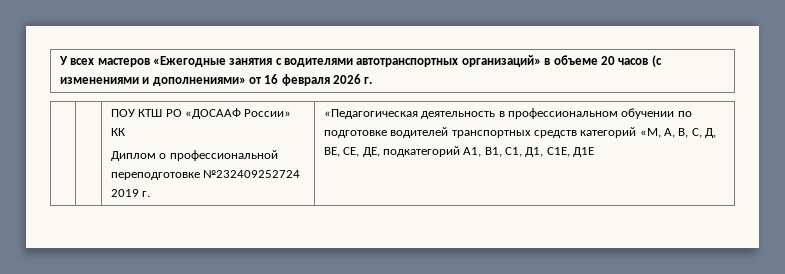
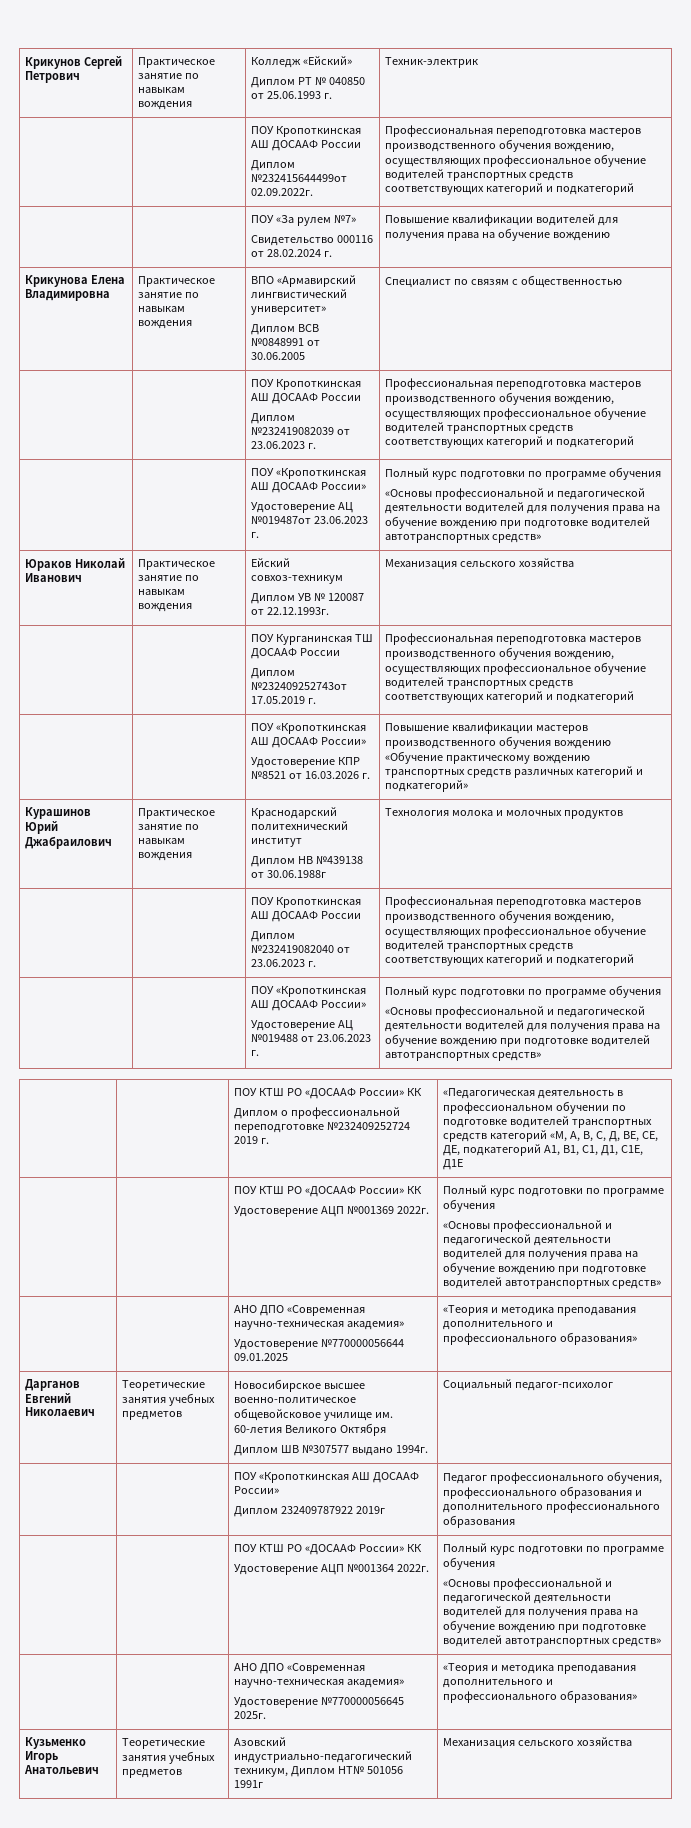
[58,55,662,67] [59,74,373,86] У всех мастеров «Ежегодные занятия с водителями автотранспортных организаций» в объеме 20 часов (с изменениями и дополнениями» от 16 февраля 2026 г. -> [25,56,123,69] [25,71,81,83] [138,57,216,68] [138,73,200,79] [138,87,186,93] [138,101,193,110] [251,56,353,68] [251,77,366,88] [251,91,333,99] [385,57,479,68] [251,126,362,137] [251,140,362,151] [251,160,296,171] [251,174,348,182] [251,188,314,196] [385,125,642,137] [385,139,615,152] [385,154,647,167] [385,169,574,181] [385,183,635,195] [251,215,357,226] [251,235,374,246] [251,249,333,257] [385,214,619,226] [385,228,611,241] [25,275,126,287] [25,289,111,301] [138,276,216,287] [138,292,200,298] [138,306,186,312] [138,320,193,329] [251,275,357,287] [251,289,348,298] [251,306,327,315] [251,324,320,335] [251,338,321,346] [251,352,306,360] [385,275,623,288] [251,379,362,390] [251,393,362,404] [251,413,296,424] [251,427,351,435] [251,441,317,449] [385,378,642,390] [385,392,615,405] [385,407,647,420] [385,422,574,434] [385,436,635,448] [251,468,367,479] [251,482,367,493] [251,502,354,513] [251,516,369,524] [251,532,260,538] [385,467,661,480] [385,488,646,500] [385,502,660,514] [385,516,651,529] [385,534,542,543] [25,558,126,571] [25,573,83,582] [138,559,216,570] [138,575,200,581] [138,589,186,595] [138,603,193,612] [251,558,291,567] [251,575,344,584] [251,593,365,604] [251,607,330,615] [385,558,575,570] [251,634,374,645] [251,648,341,659] [251,668,296,679] [251,682,348,690] [251,696,317,704] [385,633,642,645] [385,647,615,660] [385,662,647,675] [385,677,574,689] [385,691,635,703] [251,723,367,734] [251,737,367,748] [251,757,361,768] [251,771,371,779] [385,722,589,734] [385,736,612,749] [385,751,591,764] [385,766,644,778] [385,780,469,792] [25,807,92,819] [25,821,59,834] [25,836,113,849] [138,808,216,819] [138,824,200,830] [138,838,186,844] [138,852,193,861] [251,807,338,819] [251,821,349,830] [251,838,303,847] [251,856,364,867] [251,870,327,878] [385,808,624,819] [251,897,362,908] [251,911,362,922] [251,931,296,942] [251,945,351,953] [251,959,317,967] [385,896,642,908] [385,910,615,923] [385,925,647,938] [385,940,574,952] [385,954,635,966] [251,986,367,997] [251,1000,367,1011] [251,1020,354,1031] [251,1034,372,1042] [251,1050,260,1056] [385,985,661,998] [385,1006,646,1018] [385,1020,660,1032] [385,1034,651,1047] [385,1052,542,1061] Крикунов Сергей Петрович | Практическое занятие по навыкам вождения | Колледж «Ейский» // Диплом РТ № 040850 от 25.06.1993 г. | Техник-электрик // | | ПОУ Кропоткинская АШ ДОСААФ России // Диплом №232415644499от 02.09.2022г. | Профессиональная переподготовка мастеров производственного обучения вождению, осуществляющих профессиональное обучение водителей транспортных средств соответствующих категорий и подкатегорий // | | ПОУ «За рулем №7» // Свидетельство 000116 от 28.02.2024 г. | Повышение квалификации водителей для получения права на обучение вождению // Крикунова Елена Владимировна | Практическое занятие по навыкам вождения | ВПО «Армавирский лингвистический университет» // Диплом ВСВ №0848991 от 30.06.2005 | Специалист по связям с общественностью // | | ПОУ Кропоткинская АШ ДОСААФ России // Диплом №232419082039 от 23.06.2023 г. | Профессиональная переподготовка мастеров производственного обучения вождению, осуществляющих профессиональное обучение водителей транспортных средств соответствующих категорий и подкатегорий // | | ПОУ «Кропоткинская АШ ДОСААФ России» // Удостоверение АЦ №019487от 23.06.2023 г. | Полный курс подготовки по программе обучения // «Основы профессиональной и педагогической деятельности водителей для получения права на обучение вождению при подготовке водителей автотранспортных средств» // Юраков Николай Иванович | Практическое занятие по навыкам вождения | Ейский совхоз-техникум // Диплом УВ № 120087 от 22.12.1993г. | Механизация сельского хозяйства // | | ПОУ Курганинская ТШ ДОСААФ России // Диплом №232409252743от 17.05.2019 г. | Профессиональная переподготовка мастеров производственного обучения вождению, осуществляющих профессиональное обучение водителей транспортных средств соответствующих категорий и подкатегорий // | | ПОУ «Кропоткинская АШ ДОСААФ России» // Удостоверение КПР №8521 от 16.03.2026 г. | Повышение квалификации мастеров производственного обучения вождению «Обучение практическому вождению транспортных средств различных категорий и подкатегорий» // Курашинов Юрий Джабраилович | Практическое занятие по навыкам вождения | Краснодарский политехнический институт // Диплом НВ №439138 от 30.06.1988г | Технология молока и молочных продуктов // | | ПОУ Кропоткинская АШ ДОСААФ России // Диплом №232419082040 от 23.06.2023 г. | Профессиональная переподготовка мастеров производственного обучения вождению, осуществляющих профессиональное обучение водителей транспортных средств соответствующих категорий и подкатегорий // | | ПОУ «Кропоткинская АШ ДОСААФ России» // Удостоверение АЦ №019488 от 23.06.2023 г. | Полный курс подготовки по программе обучения // «Основы профессиональной и педагогической деятельности водителей для получения права на обучение вождению при подготовке водителей автотранспортных средств»
(595, 152) none -> [234,1186,422,1197] [234,1206,430,1217] [443,1185,665,1197] [443,1199,496,1212] [443,1220,613,1232] [443,1234,612,1246] [443,1248,639,1260] [443,1262,647,1275] [443,1277,662,1289] [234,1305,366,1316] [234,1321,405,1330] [234,1339,405,1350] [234,1353,289,1361] [443,1305,637,1316] [443,1321,554,1330] [443,1332,638,1345] [25,1379,81,1391] [25,1393,72,1403] [25,1407,96,1416] [122,1380,206,1391] [122,1393,216,1406] [122,1411,183,1420] [234,1379,366,1392] [234,1397,357,1403] [234,1408,394,1421] [234,1423,387,1436] [234,1445,429,1456] [443,1379,614,1391] [234,1472,420,1483] [234,1486,280,1494] [234,1506,386,1517] [443,1471,663,1484] [443,1486,643,1499] [443,1501,661,1513] [443,1515,516,1528] [234,1544,422,1555] [234,1564,430,1575] [443,1543,665,1555] [443,1557,496,1570] [443,1578,613,1590] [443,1592,612,1604] [443,1606,639,1618] [443,1620,647,1633] [443,1635,662,1647] [234,1663,366,1674] [234,1679,405,1688] [234,1697,405,1708] [234,1711,267,1719] [443,1663,637,1674] [443,1679,554,1688] [443,1690,638,1703] [25,1737,87,1749] [25,1751,59,1763] [24,1765,100,1774] [122,1738,206,1749] [122,1751,216,1764] [122,1769,183,1778] [234,1737,287,1746] [234,1751,413,1763] [234,1766,404,1777] [234,1780,264,1788] [443,1737,633,1749] // | | ПОУ КТШ РО «ДОСААФ России» КК // Удостоверение АЦП №001369 2022г. | Полный курс подготовки по программе обучения // «Основы профессиональной и педагогической деятельности водителей для получения права на обучение вождению при подготовке водителей автотранспортных средств» // | | АНО ДПО «Современная научно-техническая академия» // Удостоверение №770000056644 09.01.2025 | «Теория и методика преподавания дополнительного и профессионального образования» // Дарганов Евгений Николаевич | Теоретические занятия учебных предметов | Новосибирское высшее военно-политическое общевойсковое училище им. 60-летия Великого Октября // Диплом ШВ №307577 выдано 1994г. | Социальный педагог-психолог // | | ПОУ «Кропоткинская АШ ДОСААФ России» // Диплом 232409787922 2019г | Педагог профессионального обучения, профессионального образования и дополнительного профессионального образования // | | ПОУ КТШ РО «ДОСААФ России» КК // Удостоверение АЦП №001364 2022г. | Полный курс подготовки по программе обучения // «Основы профессиональной и педагогической деятельности водителей для получения права на обучение вождению при подготовке водителей автотранспортных средств» // | | АНО ДПО «Современная научно-техническая академия» // Удостоверение №770000056645 2025г. | «Теория и методика преподавания дополнительного и профессионального образования» // Кузьменко Игорь Анатольевич | Теоретические занятия учебных предметов | Азовский индустриально-педагогический техникум, Диплом НТ№ 501056 1991г | Механизация сельского хозяйства

